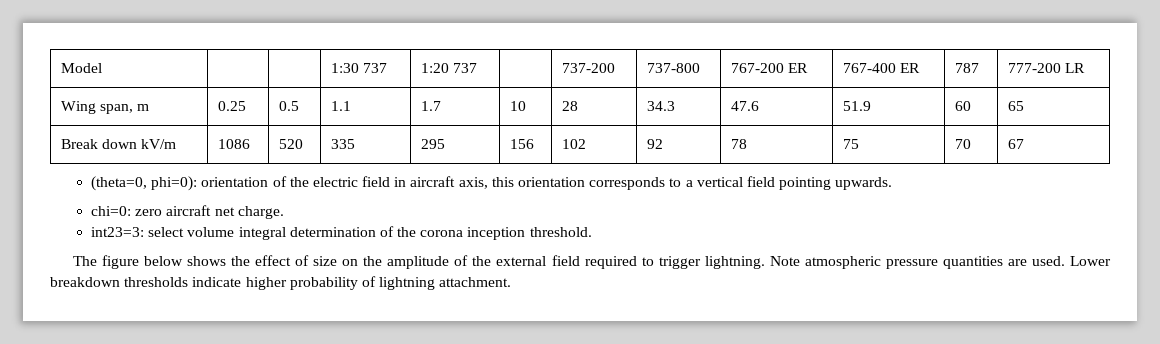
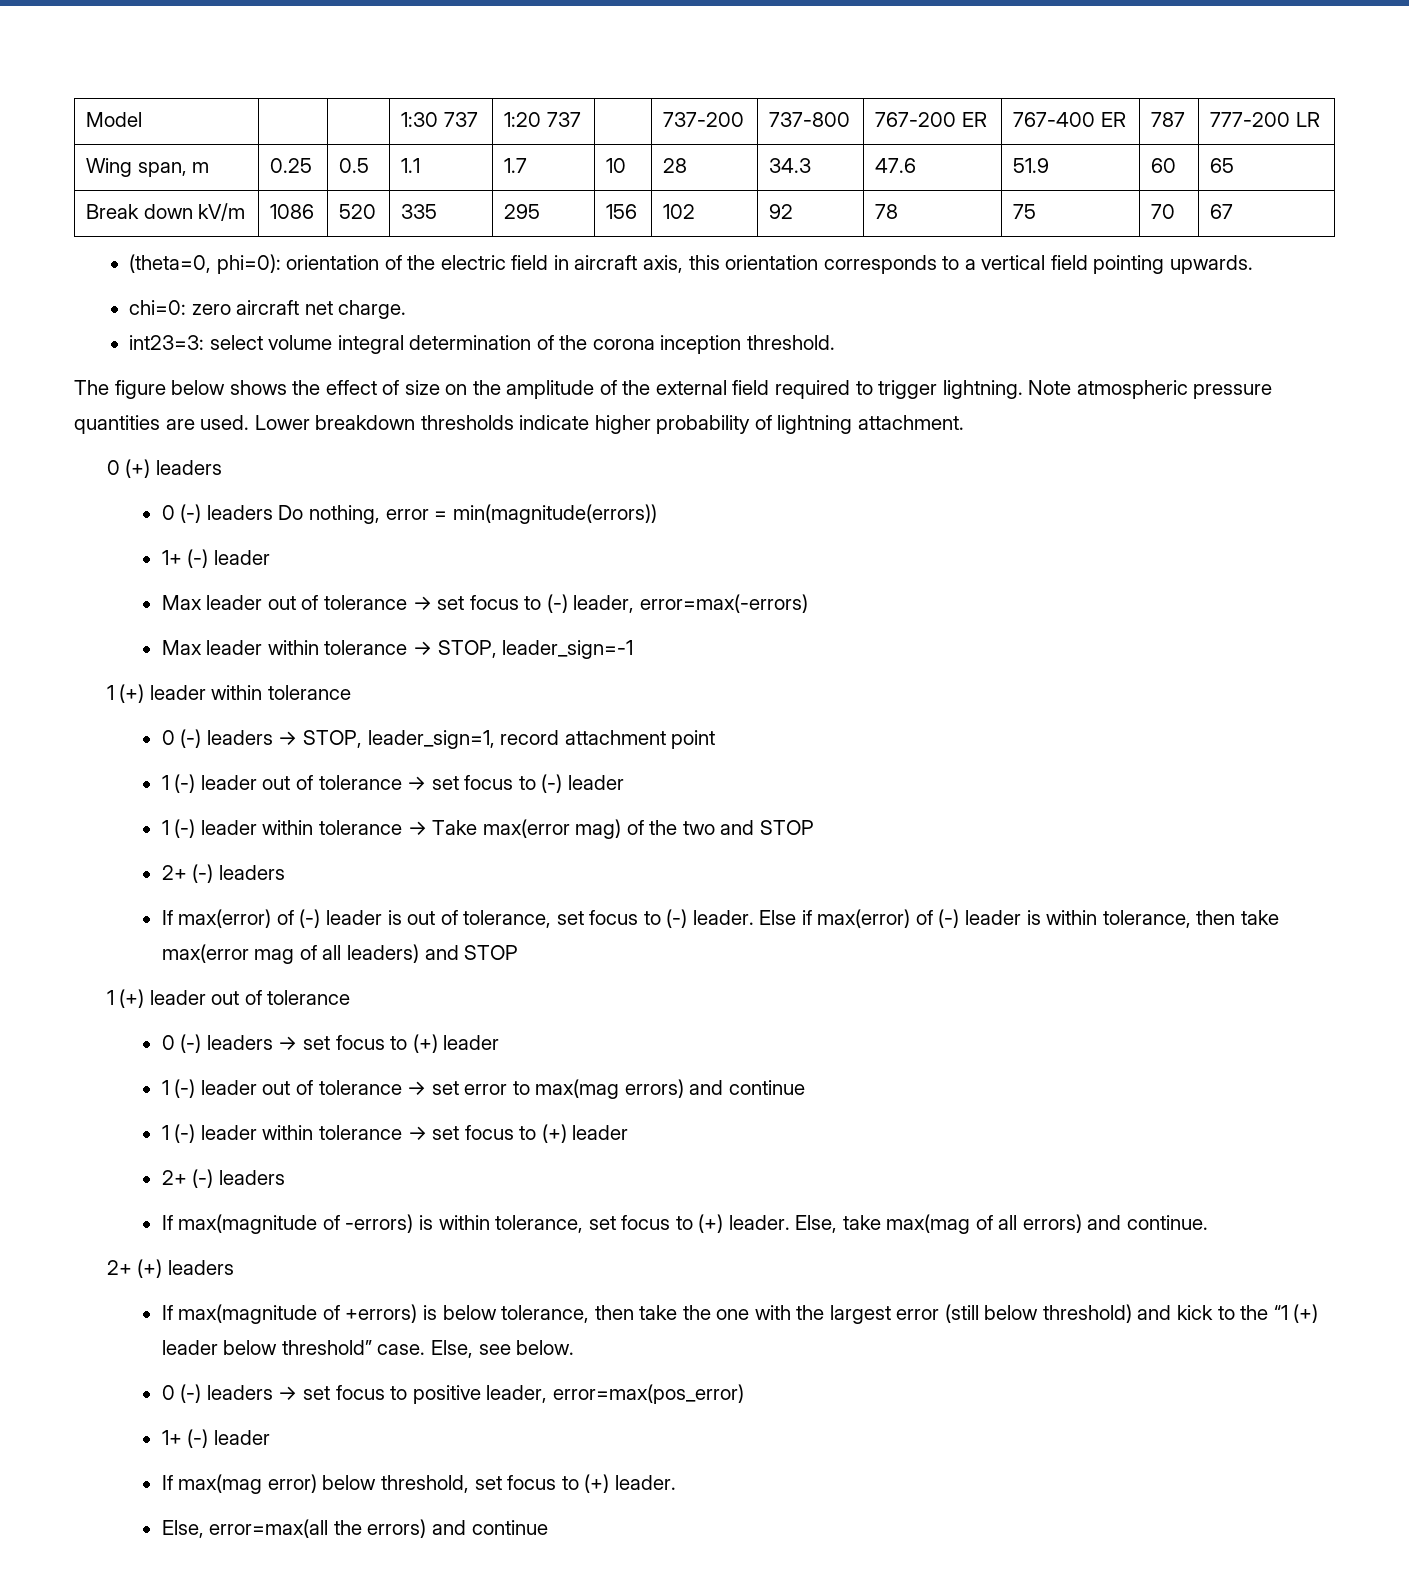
(512, 282) none -> [106,459,222,478] [161,504,657,524] [161,549,270,568] [161,594,808,613] [161,640,634,659] [106,684,351,703] [161,729,716,749] [161,774,624,793] [161,819,814,839] [161,864,285,883] [161,909,1279,928] [161,944,519,964] [106,989,351,1008] [161,1034,500,1053] [161,1079,805,1099] [161,1124,629,1143] [161,1169,285,1188] [161,1214,1209,1234] [106,1259,234,1278] [161,1304,1319,1324] [161,1340,575,1358] [161,1384,744,1404] [161,1429,270,1448] [161,1474,676,1494] [161,1519,548,1538] // 0 (+) leaders // 0 (-) leaders Do nothing, error = min(magnitude(errors)) // 1+ (-) leader // Max leader out of tolerance → set focus to (-) leader, error=max(-errors) // Max leader within tolerance → STOP, leader_sign=-1 // 1 (+) leader within tolerance // 0 (-) leaders → STOP, leader_sign=1, record attachment point // 1 (-) leader out of tolerance → set focus to (-) leader // 1 (-) leader within tolerance → Take max(error mag) of the two and STOP // 2+ (-) leaders // If max(error) of (-) leader is out of tolerance, set focus to (-) leader. Else if max(error) of (-) leader is within tolerance, then take max(error mag of all leaders) and STOP // 1 (+) leader out of tolerance // 0 (-) leaders → set focus to (+) leader // 1 (-) leader out of tolerance → set error to max(mag errors) and continue // 1 (-) leader within tolerance → set focus to (+) leader // 2+ (-) leaders // If max(magnitude of -errors) is within tolerance, set focus to (+) leader. Else, take max(mag of all errors) and continue. // 2+ (+) leaders // If max(magnitude of +errors) is below tolerance, then take the one with the largest error (still below threshold) and kick to the “1 (+) leader below threshold” case. Else, see below. // 0 (-) leaders → set focus to positive leader, error=max(pos_error) // 1+ (-) leader // If max(mag error) below threshold, set focus to (+) leader. // Else, error=max(all the errors) and continue

